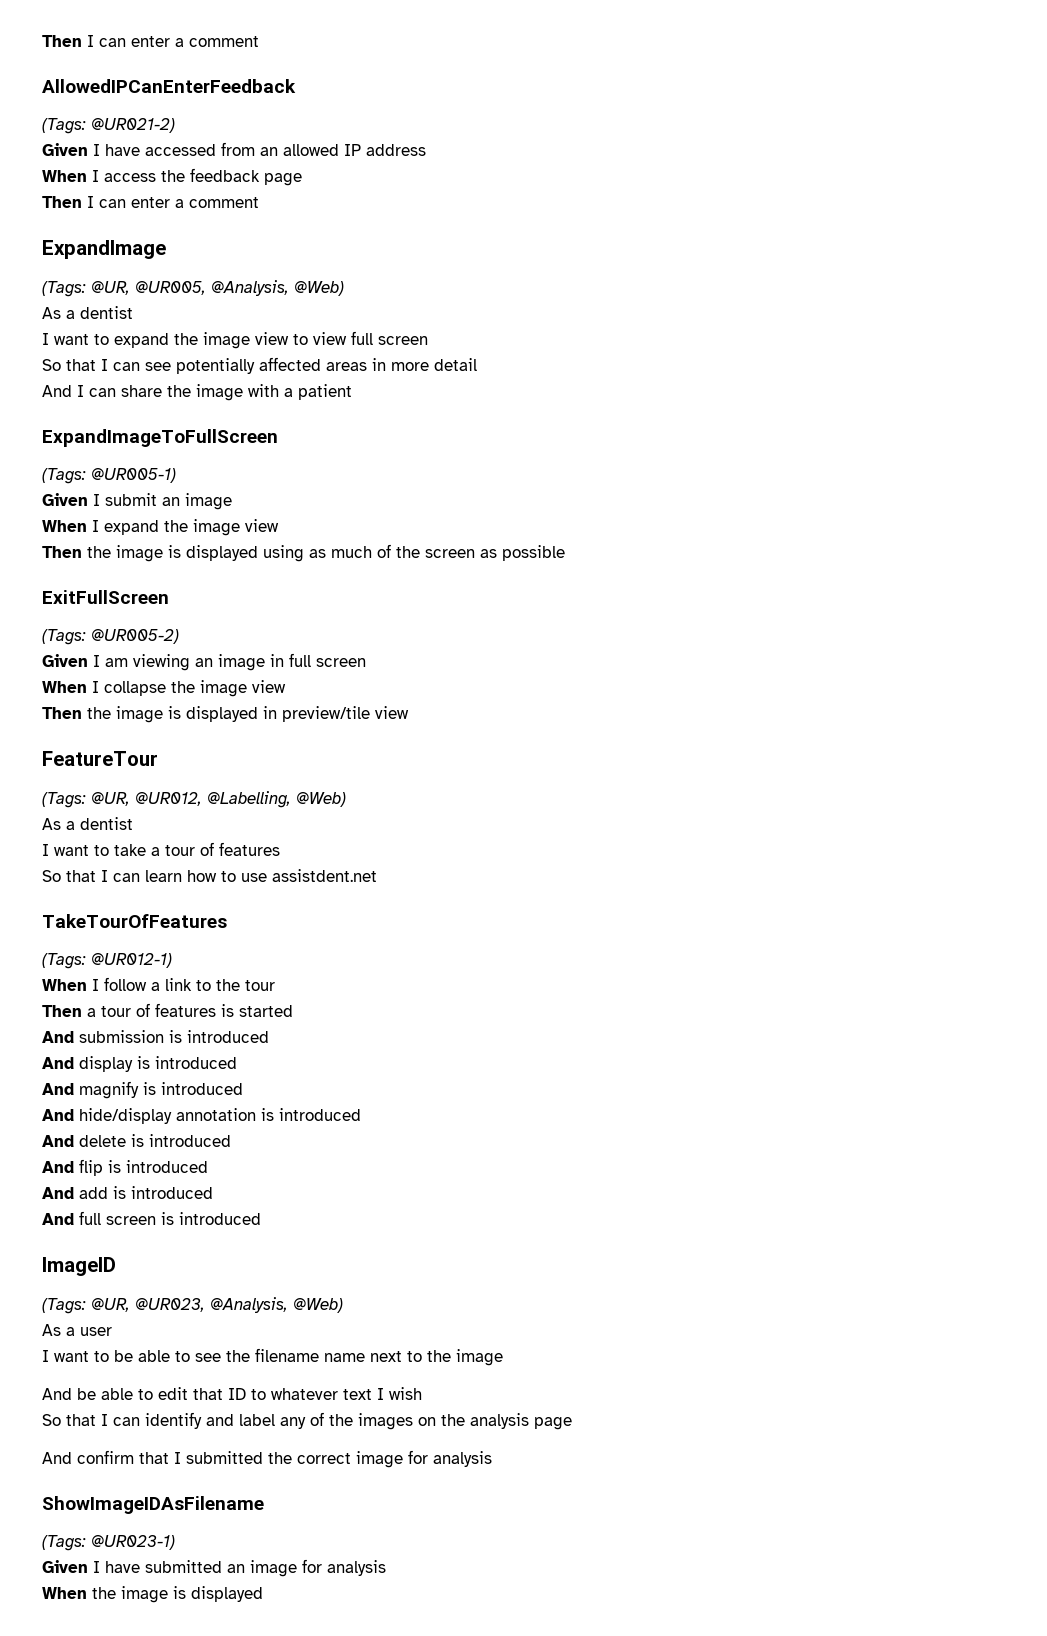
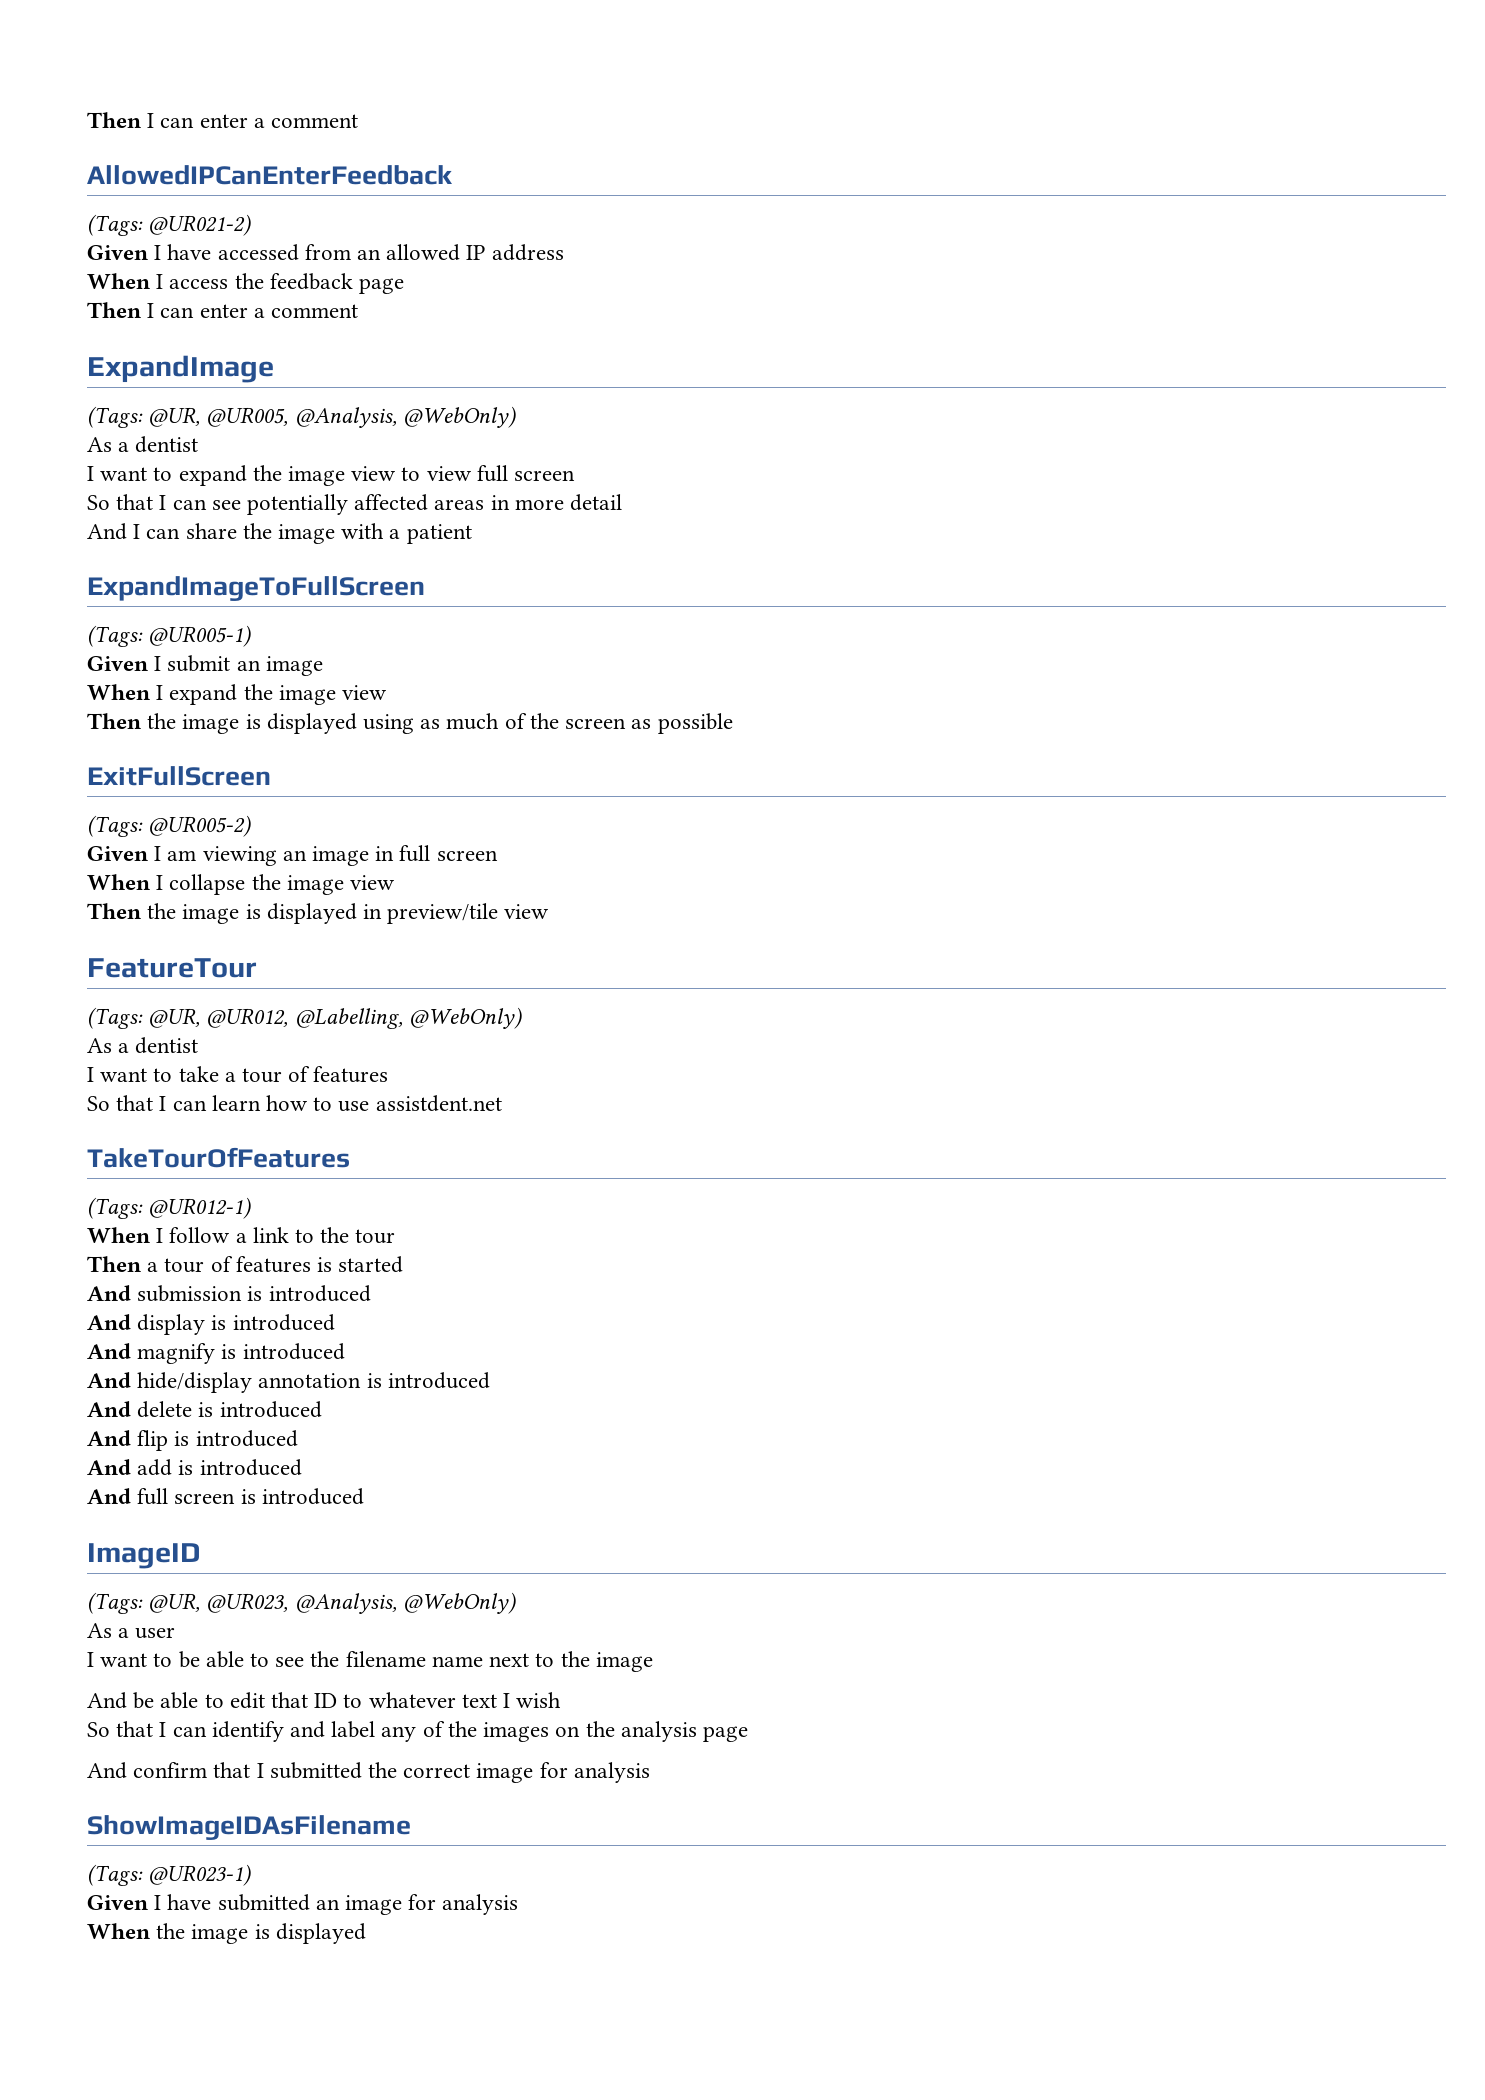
[294,281,344,296] @Web) -> [402,406,516,428] @WebOnly)
[296,792,346,807] @Web) -> [408,1007,522,1029] @WebOnly)
[293,1298,343,1313] @Web) -> [402,1592,516,1614] @WebOnly)

